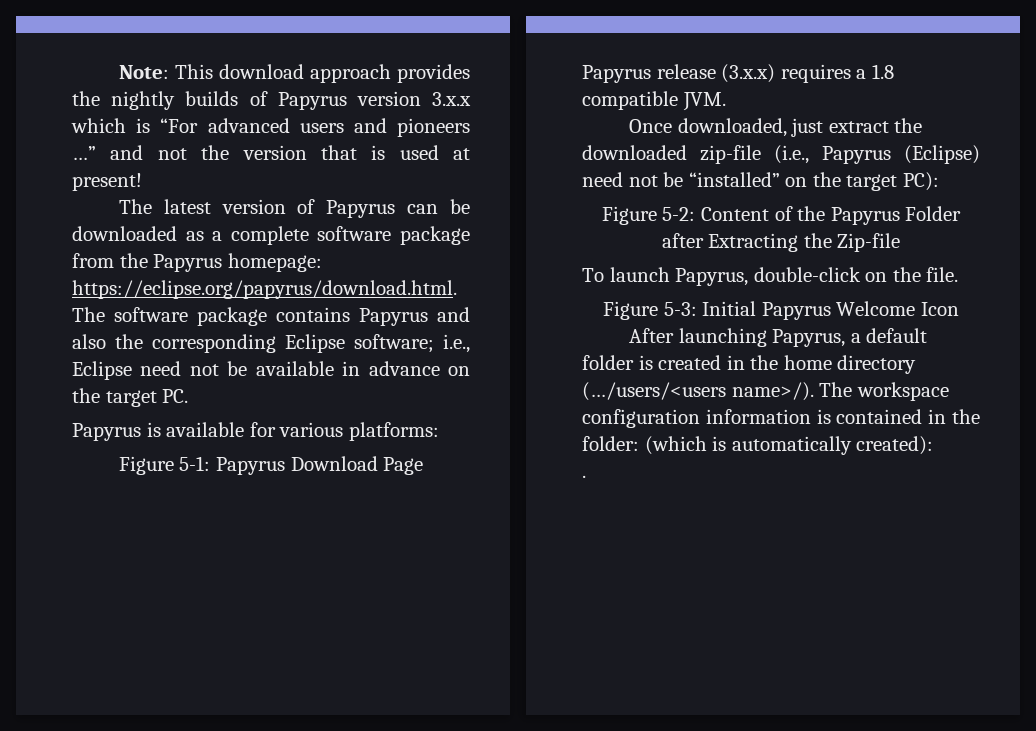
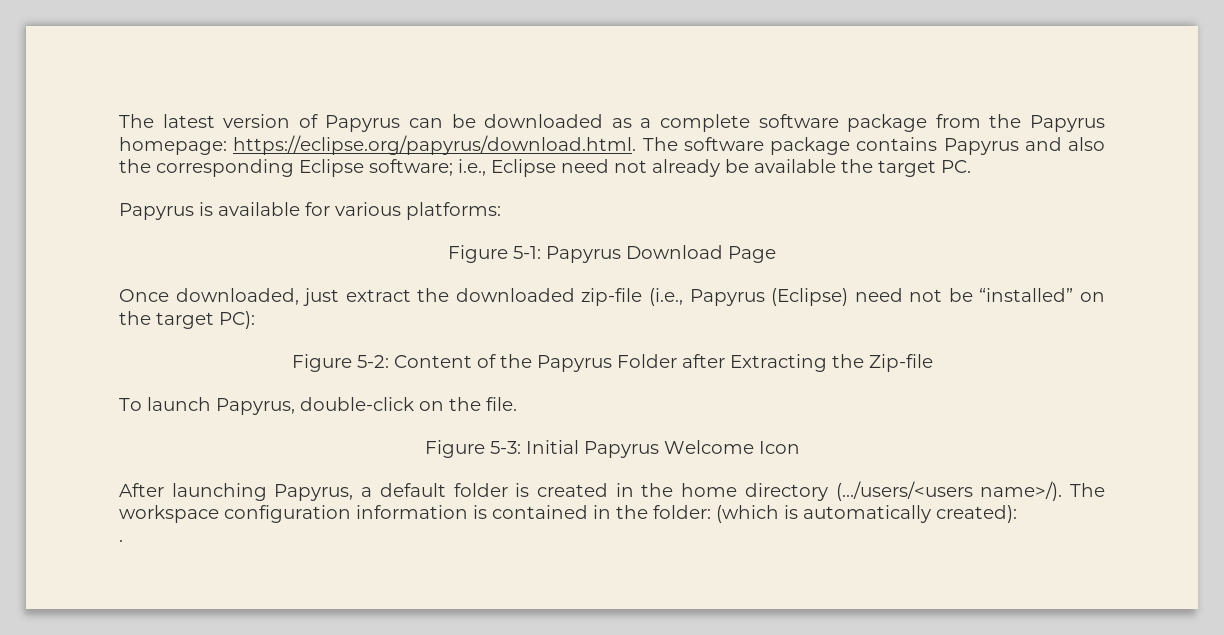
[118,64,470,83] [72,91,472,110] [71,118,471,137] [72,145,470,160] [72,173,142,191] Note: This download approach provides the nightly builds of Papyrus version 3.x.x which is “For advanced users and pioneers …” and not the version that is used at present! // -> (119, 121) none
(219, 370) none -> [652,159,720,177] already
[342,361,470,376] in advance on -> (836, 166) none
[582,64,894,83] [582,91,726,111] // Papyrus release (3.x.x) requires a 1.8 compatible JVM. -> (776, 254) none

